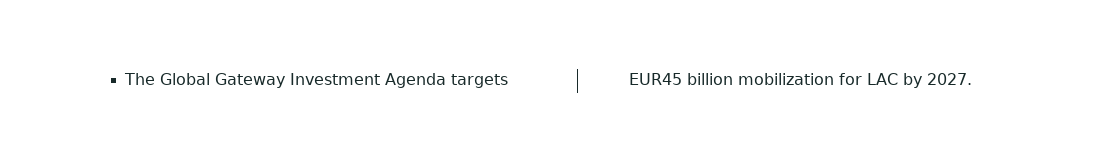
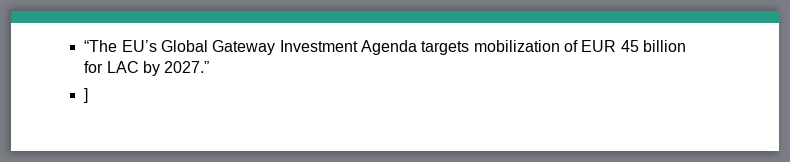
[124,73,156,85] The -> [84,40,157,52] “The EU’s
[629,73,835,85] EUR45 billion mobilization -> [473,40,686,52] mobilization of EUR 45 billion
[927,73,973,85] 2027. -> [164,61,210,73] [84,88,89,103] 2027.” // ]

